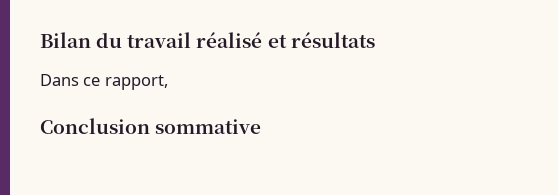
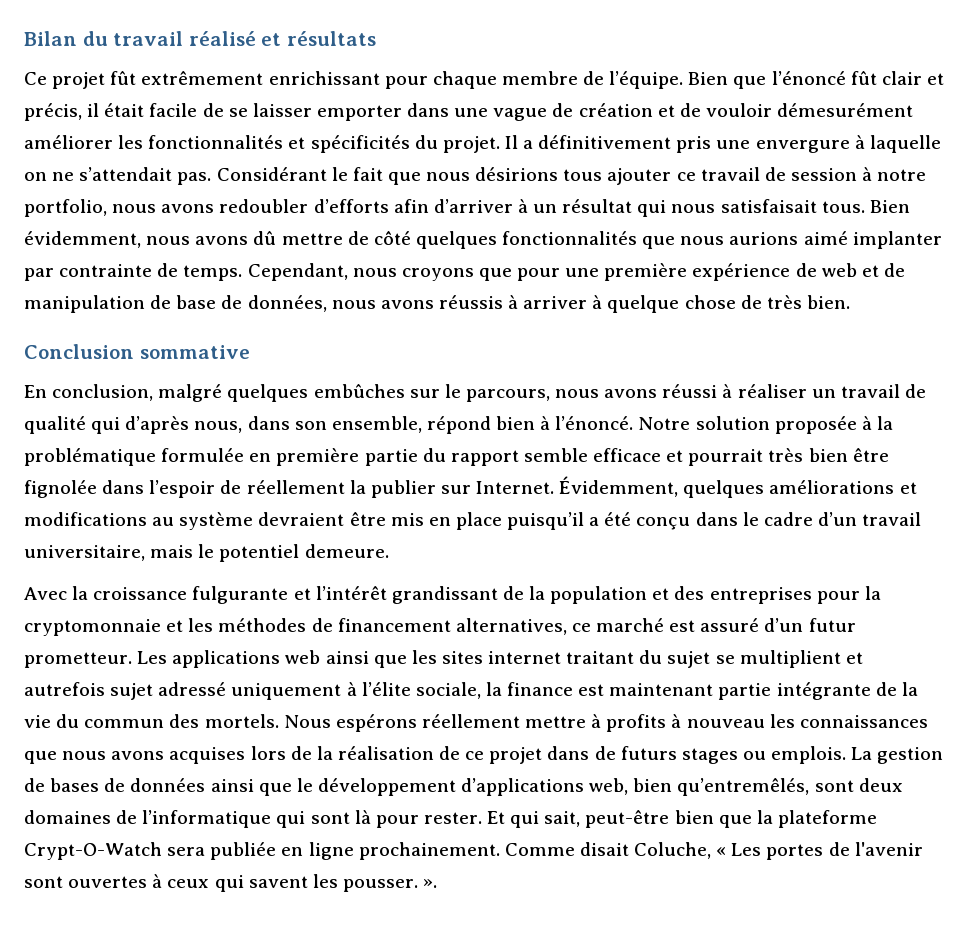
[40,74,168,90] [40,118,262,134] Dans ce rapport, // Conclusion sommative -> [24,71,944,89] [24,103,914,121] [24,135,941,153] [24,167,927,185] [24,199,910,217] [24,231,942,249] [24,263,905,281] [24,295,850,313] [24,344,250,359] [24,384,926,402] [24,416,893,434] [24,448,889,466] [24,476,917,498] [24,512,922,530] [24,544,389,562] [24,586,881,604] [24,618,856,636] [24,650,863,668] [24,682,918,700] [24,714,928,732] [24,746,944,764] [24,778,903,796] [24,810,877,828] [24,842,923,860] [24,874,438,892] Ce projet fût extrêmement enrichissant pour chaque membre de l’équipe. Bien que l’énoncé fût clair et précis, il était facile de se laisser emporter dans une vague de création et de vouloir démesurément améliorer les fonctionnalités et spécificités du projet. Il a définitivement pris une envergure à laquelle on ne s’attendait pas. Considérant le fait que nous désirions tous ajouter ce travail de session à notre portfolio, nous avons redoubler d’efforts afin d’arriver à un résultat qui nous satisfaisait tous. Bien évidemment, nous avons dû mettre de côté quelques fonctionnalités que nous aurions aimé implanter par contrainte de temps. Cependant, nous croyons que pour une première expérience de web et de manipulation de base de données, nous avons réussis à arriver à quelque chose de très bien. // Conclusion sommative // En conclusion, malgré quelques embûches sur le parcours, nous avons réussi à réaliser un travail de qualité qui d’après nous, dans son ensemble, répond bien à l’énoncé. Notre solution proposée à la problématique formulée en première partie du rapport semble efficace et pourrait très bien être fignolée dans l’espoir de réellement la publier sur Internet. Évidemment, quelques améliorations et modifications au système devraient être mis en place puisqu’il a été conçu dans le cadre d’un travail universitaire, mais le potentiel demeure. // Avec la croissance fulgurante et l’intérêt grandissant de la population et des entreprises pour la cryptomonnaie et les méthodes de financement alternatives, ce marché est assuré d’un futur prometteur. Les applications web ainsi que les sites internet traitant du sujet se multiplient et autrefois sujet adressé uniquement à l’élite sociale, la finance est maintenant partie intégrante de la vie du commun des mortels. Nous espérons réellement mettre à profits à nouveau les connaissances que nous avons acquises lors de la réalisation de ce projet dans de futurs stages ou emplois. La gestion de bases de données ainsi que le développement d’applications web, bien qu’entremêlés, sont deux domaines de l’informatique qui sont là pour rester. Et qui sait, peut-être bien que la plateforme Crypt-O-Watch sera publiée en ligne prochainement. Comme disait Coluche, « Les portes de l'avenir sont ouvertes à ceux qui savent les pousser. ».

